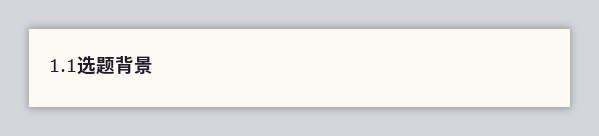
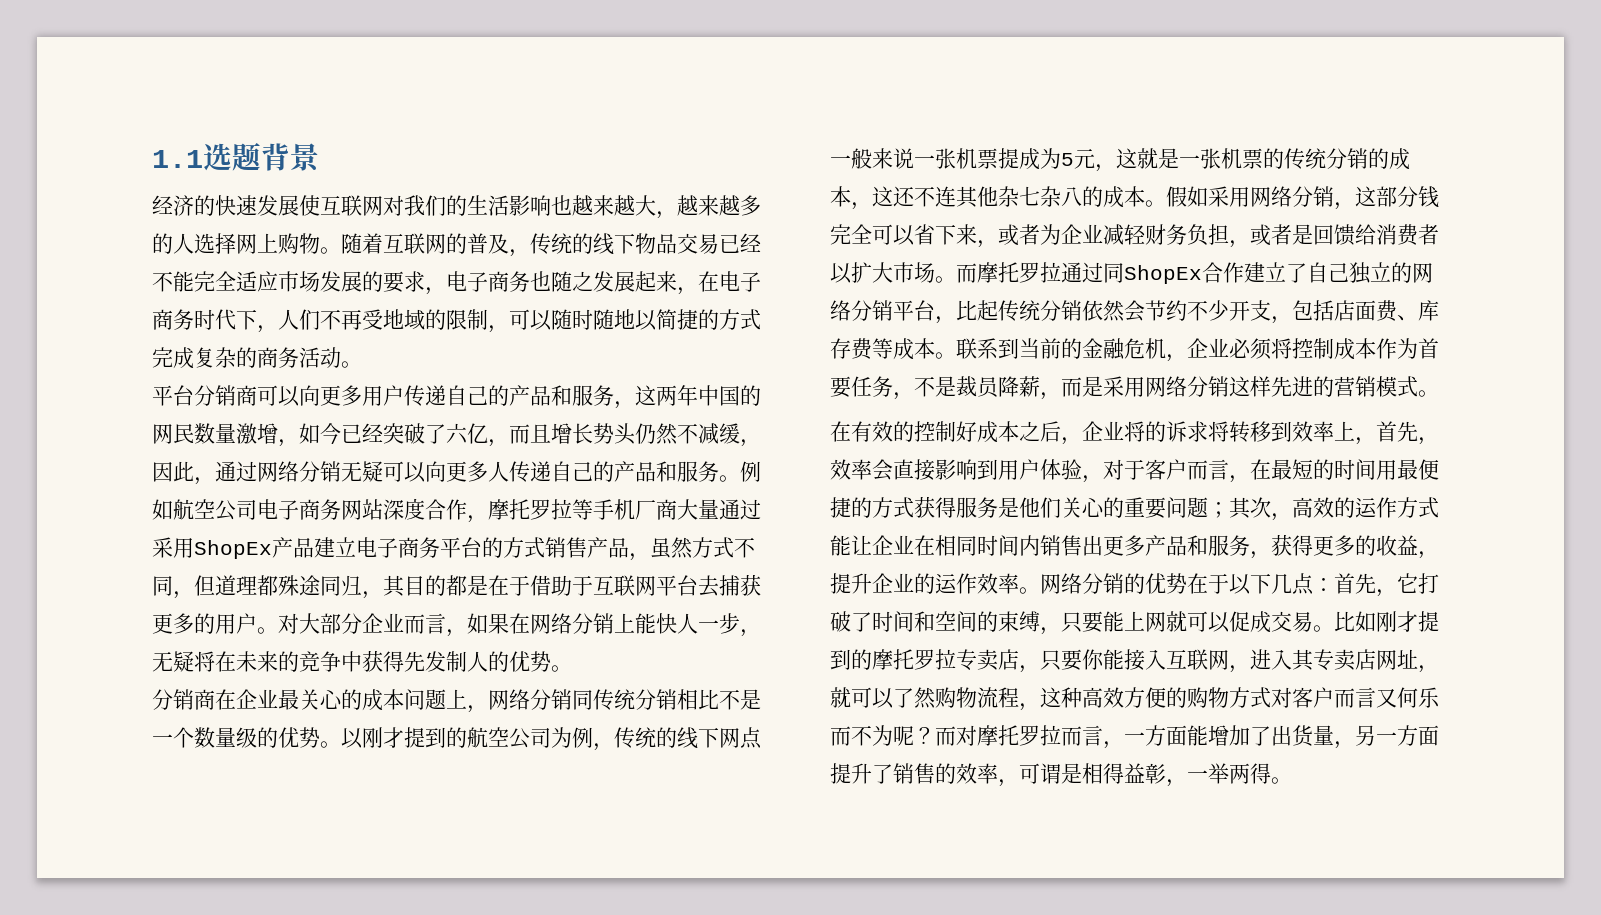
(153, 65) none -> [152,195,761,219] [152,233,761,257] [152,271,761,295] [152,309,761,333] [152,347,362,369] [152,385,761,409] [152,423,761,447] [152,461,761,485] [152,498,761,523] [152,537,755,561] [152,574,761,599] [152,613,761,637] [152,650,572,672] [152,689,761,713] [152,727,762,751] [830,148,1410,172] [830,186,1439,210] [830,224,1439,248] [830,262,1433,284] [830,300,1439,324] [830,338,1439,362] [830,376,1439,400] [830,421,1439,445] [830,459,1439,483] [830,496,1439,521] [830,534,1439,559] [830,573,1439,597] [830,611,1439,635] [830,649,1439,673] [830,687,1440,711] [830,725,1439,749] [830,763,1292,787] // 经济的快速发展使互联网对我们的生活影响也越来越大，越来越多的人选择网上购物。随着互联网的普及，传统的线下物品交易已经不能完全适应市场发展的要求，电子商务也随之发展起来，在电子商务时代下，人们不再受地域的限制，可以随时随地以简捷的方式完成复杂的商务活动。 // 平台分销商可以向更多用户传递自己的产品和服务，这两年中国的网民数量激增，如今已经突破了六亿，而且增长势头仍然不减缓，因此，通过网络分销无疑可以向更多人传递自己的产品和服务。例如航空公司电子商务网站深度合作，摩托罗拉等手机厂商大量通过采用ShopEx产品建立电子商务平台的方式销售产品，虽然方式不同，但道理都殊途同归，其目的都是在于借助于互联网平台去捕获更多的用户。对大部分企业而言，如果在网络分销上能快人一步，无疑将在未来的竞争中获得先发制人的优势。 // 分销商在企业最关心的成本问题上，网络分销同传统分销相比不是一个数量级的优势。以刚才提到的航空公司为例，传统的线下网点一般来说一张机票提成为5元，这就是一张机票的传统分销的成本，这还不连其他杂七杂八的成本。假如采用网络分销，这部分钱完全可以省下来，或者为企业减轻财务负担，或者是回馈给消费者以扩大市场。而摩托罗拉通过同ShopEx合作建立了自己独立的网络分销平台，比起传统分销依然会节约不少开支，包括店面费、库存费等成本。联系到当前的金融危机，企业必须将控制成本作为首要任务，不是裁员降薪，而是采用网络分销这样先进的营销模式。 // 在有效的控制好成本之后，企业将的诉求将转移到效率上，首先，效率会直接影响到用户体验，对于客户而言，在最短的时间用最便捷的方式获得服务是他们关心的重要问题；其次，高效的运作方式能让企业在相同时间内销售出更多产品和服务，获得更多的收益，提升企业的运作效率。网络分销的优势在于以下几点：首先，它打破了时间和空间的束缚，只要能上网就可以促成交易。比如刚才提到的摩托罗拉专卖店，只要你能接入互联网，进入其专卖店网址，就可以了然购物流程，这种高效方便的购物方式对客户而言又何乐而不为呢？而对摩托罗拉而言，一方面能增加了出货量，另一方面提升了销售的效率，可谓是相得益彰，一举两得。

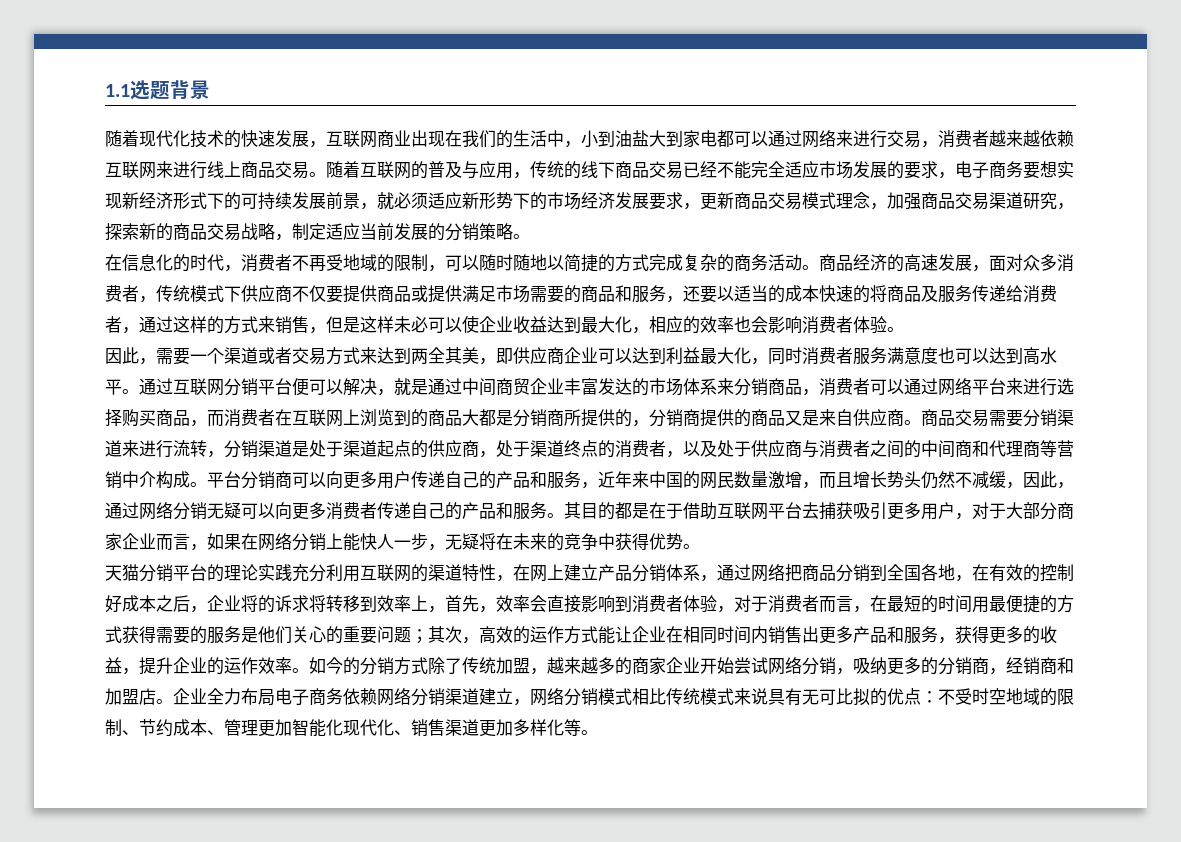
[152,195,761,219] [152,233,320,254] 经济的快速发展使互联网对我们的生活影响也越来越大，越来越多的人选择网上购物 -> [105,130,1074,148] [105,161,309,179] 随着现代化技术的快速发展，互联网商业出现在我们的生活中，小到油盐大到家电都可以通过网络来进行交易，消费者越来越依赖互联网来进行线上商品交易
[509,233,656,257] ，传统的线下物 -> [462,161,632,179] 与应用，传统的线下商
[530,271,761,295] [152,309,320,333] 也随之发展起来，在电子商务时代下，人们 -> [1023,161,1074,179] [105,192,1074,210] [105,223,530,241] [105,254,292,272] 要想实现新经济形式下的可持续发展前景，就必须适应新形势下的市场经济发展要求，更新商品交易模式理念，加强商品交易渠道研究，探索新的商品交易战略，制定适应当前发展的分销策略。 // 在信息化的时代，消费者
(362, 364) // -> [819,254,1074,272] [105,285,1057,303] [105,315,904,334] [105,347,1057,365] [105,378,1074,396] [105,409,1074,427] [105,440,1074,458] [105,471,207,489] 商品经济的高速发展，面对众多消费者，传统模式下供应商不仅要提供商品或提供满足市场需要的商品和服务，还要以适当的成本快速的将商品及服务传递给消费者，通过这样的方式来销售，但是这样未必可以使企业收益达到最大化，相应的效率也会影响消费者体验。 // 因此，需要一个渠道或者交易方式来达到两全其美，即供应商企业可以达到利益最大化，同时消费者服务满意度也可以达到高水平。通过互联网分销平台便可以解决，就是通过中间商贸企业丰富发达的市场体系来分销商品，消费者可以通过网络平台来进行选择购买商品，而消费者在互联网上浏览到的商品大都是分销商所提供的，分销商提供的商品又是来自供应商。商品交易需要分销渠道来进行流转，分销渠道是处于渠道起点的供应商，处于渠道终点的消费者，以及处于供应商与消费者之间的中间商和代理商等营销中介构成。
[635,385,698,406] 这两年 -> [598,471,649,488] 近年来
[299,423,509,447] 如今已经突破了六亿， -> (819, 485) none
[488,461,509,482] 人 -> [326,502,377,520] 消费者
[740,461,761,482] [152,498,761,523] [152,537,755,561] [152,575,383,599] 例如航空公司电子商务网站深度合作，摩托罗拉等手机厂商大量通过采用ShopEx产品建立电子商务平台的方式销售产品，虽然方式不同，但道理都殊途同归， -> (564, 515) none
[572,575,593,596] 于 -> (717, 511) none
[152,613,362,634] 更多的用户。对大部分 -> [853,502,1074,520] [105,533,122,551] 吸引更多用户，对于大部分商家
[404,651,509,672] 先发制人的 -> (649, 541) none
[152,689,761,713] [152,727,762,751] [830,148,1410,172] [830,186,1439,210] [830,224,1439,248] [830,262,1433,284] [830,300,1439,324] [830,338,1439,362] [830,376,1439,400] 分销商在企业最关心的成本问题上，网络分销同传统分销相比不是一个数量级的优势。以刚才提到的航空公司为例，传统的线下网点一般来说一张机票提成为5元，这就是一张机票的传统分销的成本，这还不连其他杂七杂八的成本。假如采用网络分销，这部分钱完全可以省下来，或者为企业减轻财务负担，或者是回馈给消费者以扩大市场。而摩托罗拉通过同ShopEx合作建立了自己独立的网络分销平台，比起传统分销依然会节约不少开支，包括店面费、库存费等成本。联系到当前的金融危机，企业必须将控制成本作为首要任务，不是裁员降薪，而是采用网络分销这样先进的营销模式。 // -> [105,564,972,582] 天猫分销平台的理论实践充分利用互联网的渠道特性，在网上建立产品分销体系，通过网络把商品分销到全国各地，
[998,459,1040,480] 用户 -> [632,595,683,613] 消费者
[1145,459,1187,480] 客户 -> [768,595,819,613] 消费者
(956, 507) none -> [156,626,207,644] 需要的
[1040,573,1439,597] [830,611,1439,635] [830,649,1439,673] [830,687,1440,711] [830,725,1439,749] [830,763,1271,787] 网络分销的优势在于以下几点：首先，它打破了时间和空间的束缚，只要能上网就可以促成交易。比如刚才提到的摩托罗拉专卖店，只要你能接入互联网，进入其专卖店网址，就可以了然购物流程，这种高效方便的购物方式对客户而言又何乐而不为呢？而对摩托罗拉而言，一方面能增加了出货量，另一方面提升了销售的效率，可谓是相得益彰，一举两得 -> [309,657,1074,675] [105,688,1074,706] [105,719,581,737] 如今的分销方式除了传统加盟，越来越多的商家企业开始尝试网络分销，吸纳更多的分销商，经销商和加盟店。企业全力布局电子商务依赖网络分销渠道建立，网络分销模式相比传统模式来说具有无可比拟的优点：不受时空地域的限制、节约成本、管理更加智能化现代化、销售渠道更加多样化等

